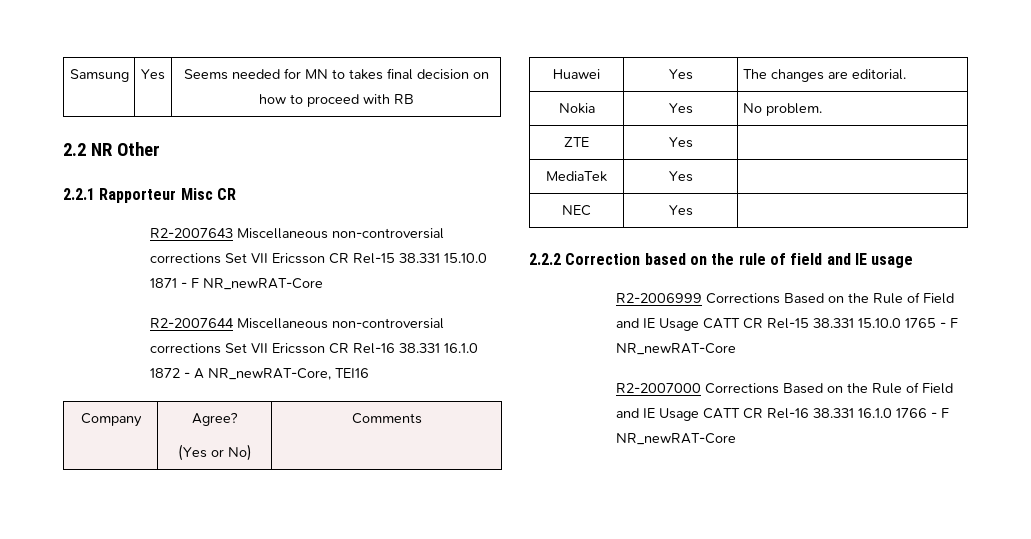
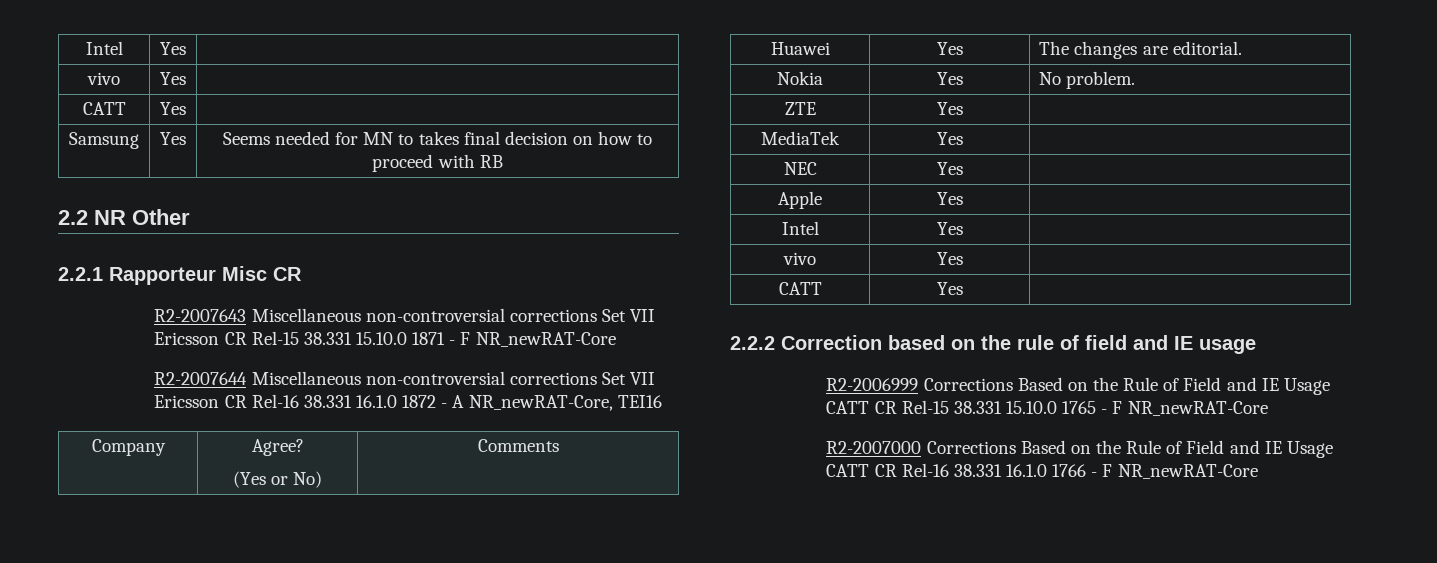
(69, 75) none -> [85,41,123,55] [160,42,186,55] [87,72,120,85] [160,72,186,85] [82,102,126,115] [160,102,186,115] Intel | Yes | // vivo | Yes | // CATT | Yes | //
(693, 210) none -> [778,191,822,209] [936,192,963,205] [781,221,819,235] [936,222,963,235] [783,252,816,265] [936,252,963,265] [778,282,822,295] [936,282,963,295] // Apple | Yes | // Intel | Yes | // vivo | Yes | // CATT | Yes |

